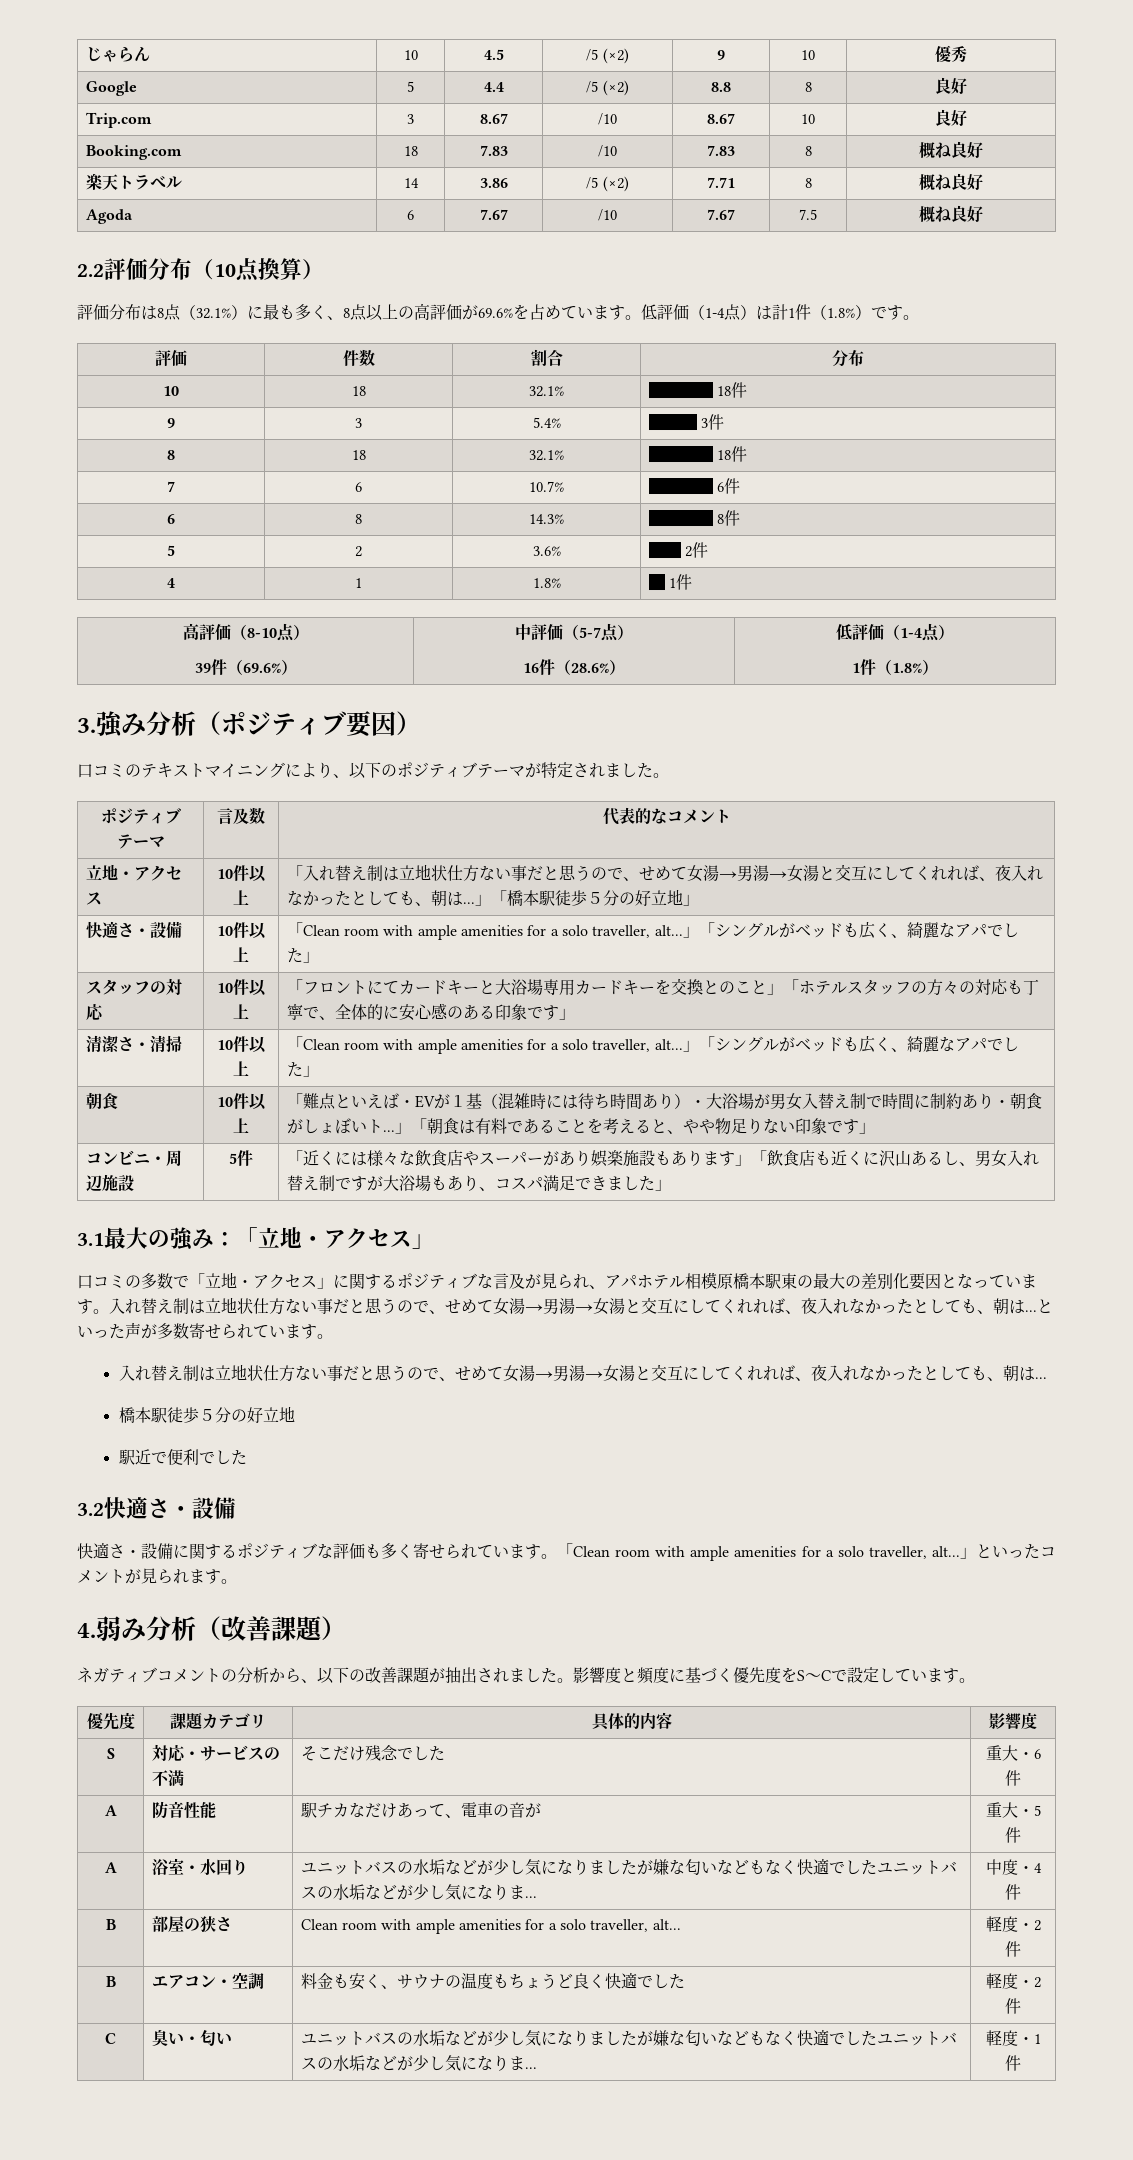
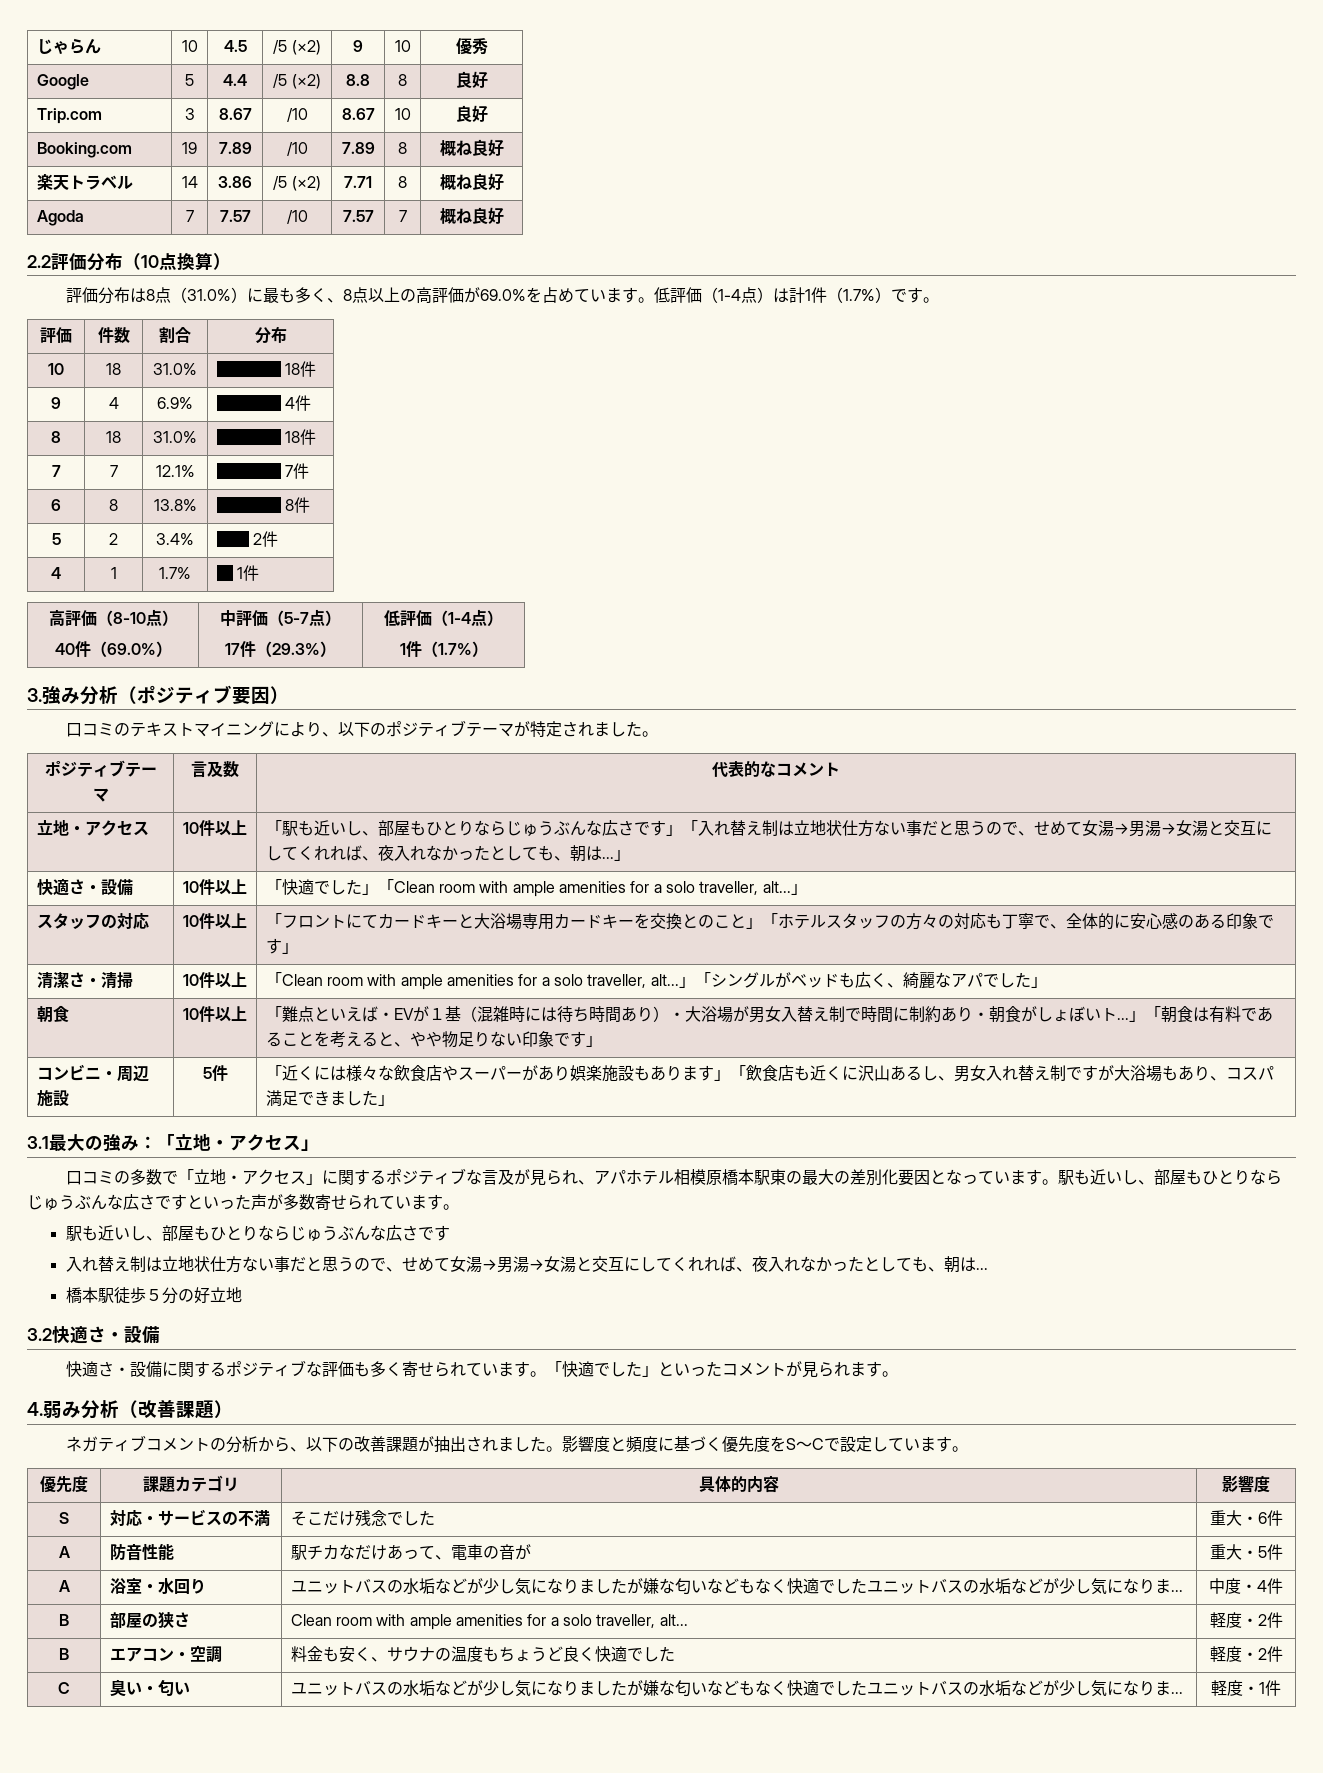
[403,146,418,156] [479,145,508,156] [598,145,617,157] [707,145,735,156] 18 | 7.83 | /10 | 7.83 -> [182,142,197,154] [218,142,252,154] [286,142,308,156] [341,142,375,154] 19 | 7.89 | /10 | 7.89
[407,210,414,220] [479,209,508,220] [598,209,617,221] [707,209,735,220] [799,209,817,220] 6 | 7.67 | /10 | 7.67 | 7.5 -> [185,210,194,222] [219,210,251,222] [286,210,308,224] [342,210,374,222] [398,210,407,222] 7 | 7.57 | /10 | 7.57 | 7
[196,308,231,319] 32.1% -> [187,289,232,301] 31.0%
[478,308,513,318] 69.6% -> [480,289,527,301] 69.0%
[827,308,855,318] 1.8% -> [843,289,876,301] 1.7%
[529,386,564,397] 32.1% -> [153,363,197,375] 31.0%
[355,418,362,428] [532,417,561,428] [648,414,708,431] 3 | 5.4% | ███ 3 -> [108,397,119,409] [157,397,193,409] [216,395,296,412] 4 | 6.9% | ████ 4
[529,450,564,461] 32.1% -> [153,431,197,443] 31.0%
[355,482,362,492] [529,481,564,492] [648,478,724,495] 6 | 10.7% | ████ 6 -> [109,465,118,477] [155,465,195,477] [216,463,294,480] 7 | 12.1% | ████ 7
[529,514,564,524] 14.3% -> [153,499,197,511] 13.8%
[532,546,561,556] 3.6% -> [156,533,194,545] 3.4%
[532,578,561,588] 1.8% -> [159,567,191,579] 1.7%
[194,659,281,675] 39件（69.6% -> [54,641,156,657] 40件（69.0%
[523,659,609,675] 16件（28.6% -> [225,641,320,657] 17件（29.3%
[892,663,922,673] 1.8% -> [437,643,472,655] 1.7%
(303, 872) none -> [281,820,698,836] 駅も近いし、部屋もひとりならじゅうぶんな広さです」「
[490,889,699,906] 「橋本駅徒歩５分の好立地」 -> (630, 855) none
(303, 929) none -> [281,879,394,895] 快適でした」「
[698,922,1019,939] [286,948,319,963] 「シングルがベッドも広く、綺麗なアパでした」 -> (807, 889) none
[109,1297,1037,1315] 入れ替え制は立地状仕方ない事だと思うので、せめて女湯→男湯→女湯と交互にしてくれれば、夜入れなかったとしても、朝は... -> [1058,1169,1283,1185] [27,1194,187,1210] 駅も近いし、部屋もひとりならじゅうぶんな広さです
(333, 1336) none -> [65,1225,450,1241] // 駅も近いし、部屋もひとりならじゅうぶんな広さです
[117,1449,247,1466] // 駅近で便利でした -> (242, 1295) none
[573,1546,960,1561] Clean room with ample amenities for a solo traveller, alt... -> [562,1361,643,1377] 快適でした

